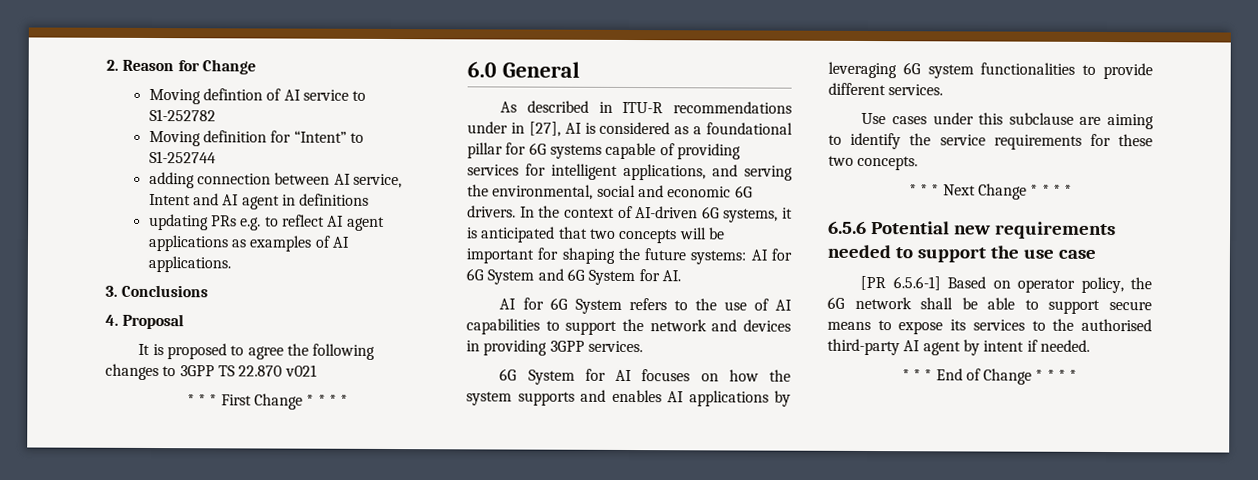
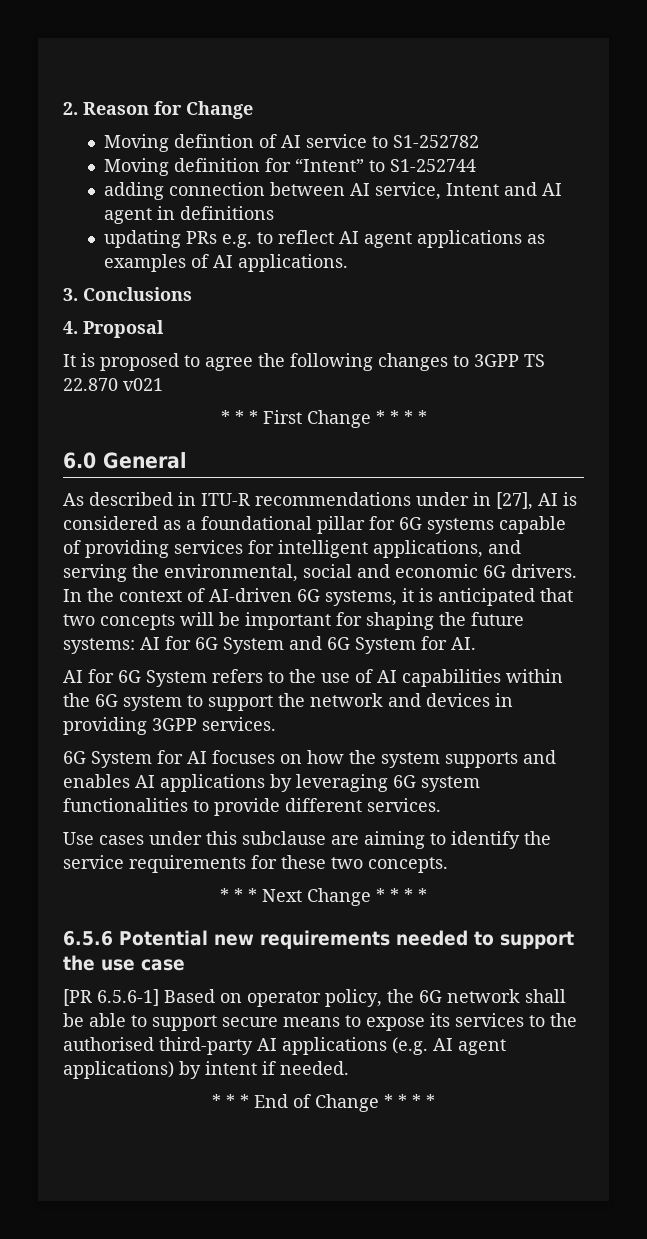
(540, 326) none -> [506,669,563,683] [63,693,182,711] within the 6G system
[922,341,961,356] agent -> [282,1037,506,1055] [63,1061,174,1079] applications (e.g. AI agent applications)

